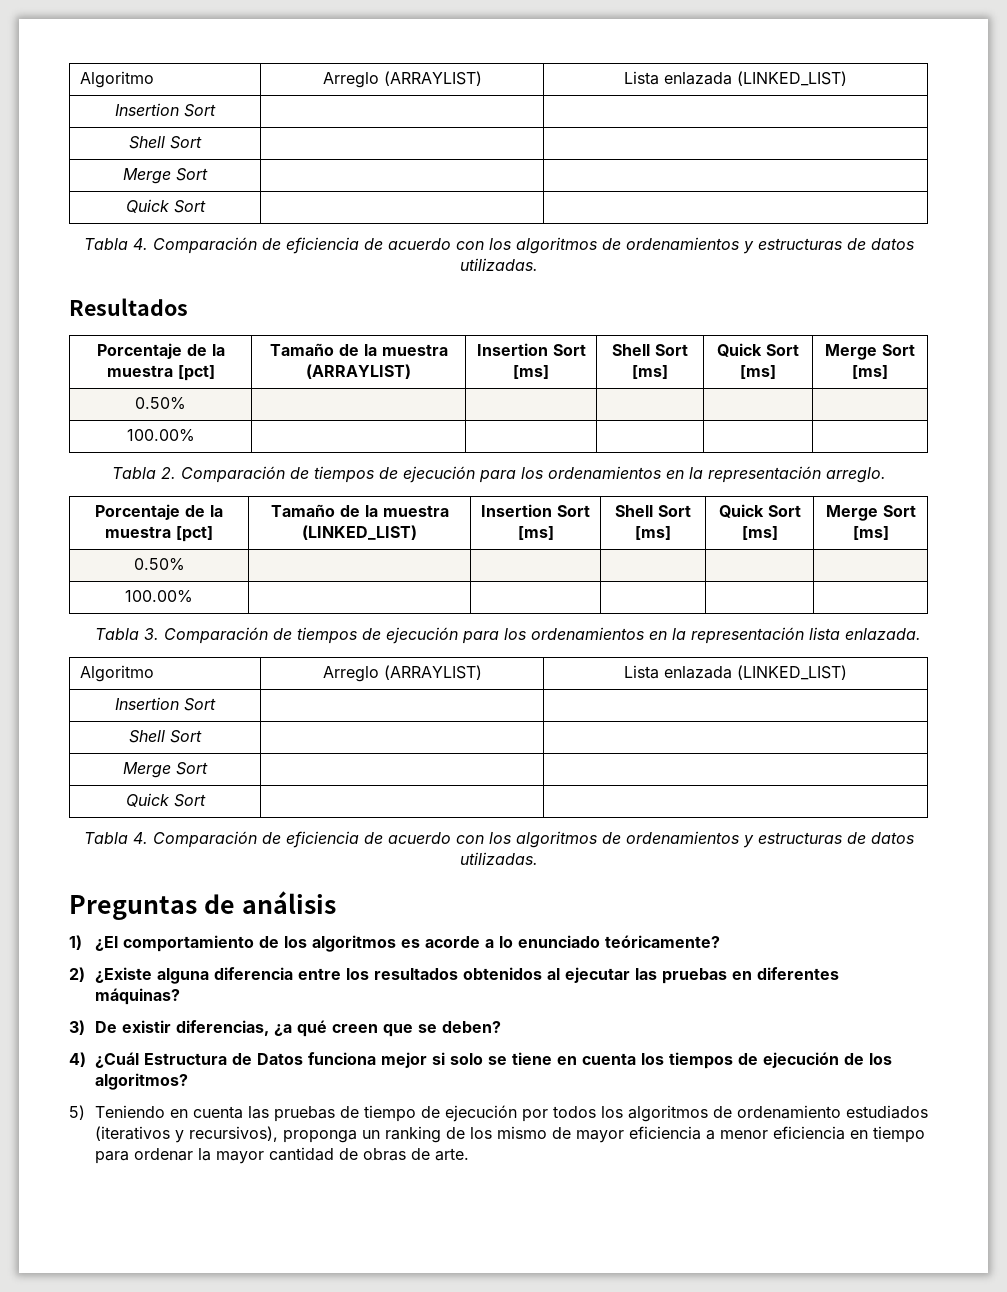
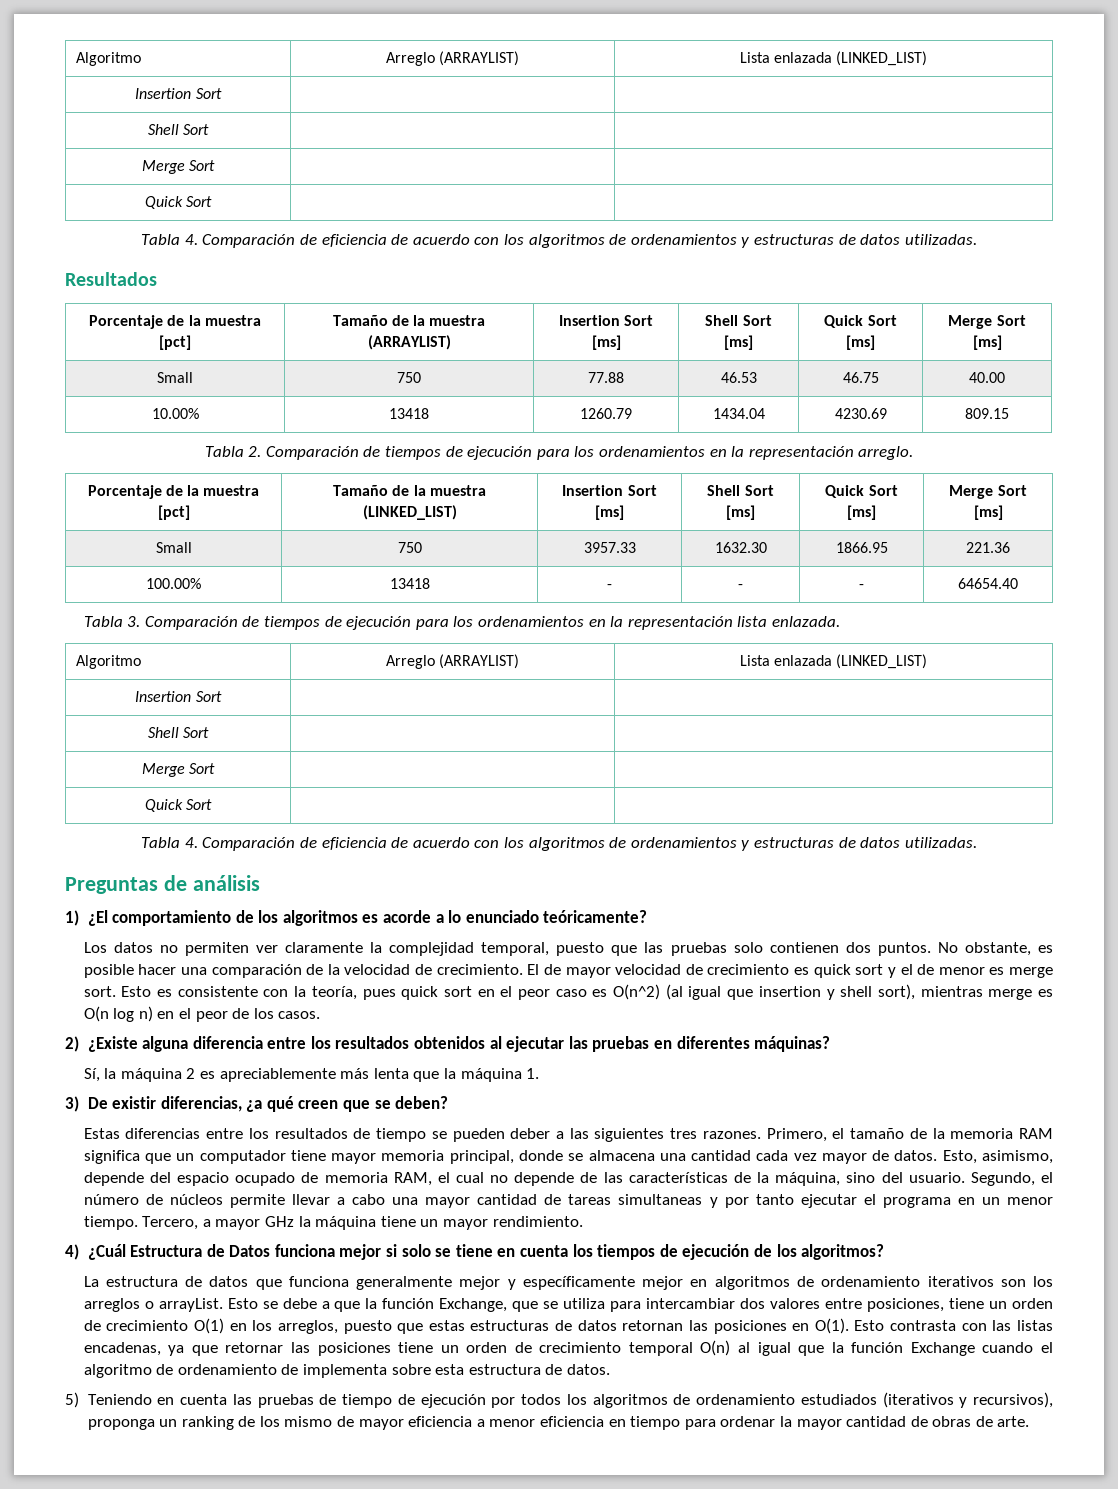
[135,397,186,410] [126,429,195,442] 0.50% | | | | | // 100.00% | | | | | -> [157,372,193,383] [397,372,421,383] [588,372,624,383] [720,372,757,383] [842,372,879,383] [969,372,1005,383] [151,408,199,419] [389,408,429,419] [580,408,632,419] [712,408,765,419] [834,408,887,419] [965,408,1009,419] Small | 750 | 77.88 | 46.53 | 46.75 | 40.00 // 10.00% | 13418 | 1260.79 | 1434.04 | 4230.69 | 809.15
[133,558,185,571] [125,590,193,603] 0.50% | | | | | // 100.00% | | | | | -> [155,542,192,553] [397,542,422,553] [583,542,636,553] [714,542,767,553] [835,542,888,553] [966,542,1010,553] [146,578,201,589] [389,578,430,589] [607,584,612,589] [738,584,743,589] [859,584,864,589] [958,578,1018,589] Small | 750 | 3957.33 | 1632.30 | 1866.95 | 221.36 // 100.00% | 13418 | - | - | - | 64654.40
(720, 941) none -> [83,942,1054,956] [83,964,1054,978] [83,984,1053,1000] [83,1006,321,1022] // Los datos no permiten ver claramente la complejidad temporal, puesto que las pruebas solo contienen dos puntos. No obstante, es posible hacer una comparación de la velocidad de crecimiento. El de mayor velocidad de crecimiento es quick sort y el de menor es merge sort. Esto es consistente con la teoría, pues quick sort en el peor caso es O(n^2) (al igual que insertion y shell sort), mientras merge es O(n log n) en el peor de los casos.
(180, 996) none -> [83,1068,540,1082] // Sí, la máquina 2 es apreciablemente más lenta que la máquina 1.
(501, 1027) none -> [83,1128,1054,1142] [83,1150,1054,1164] [83,1172,1053,1186] [83,1194,1053,1208] [83,1216,583,1230] // Estas diferencias entre los resultados de tiempo se pueden deber a las siguientes tres razones. Primero, el tamaño de la memoria RAM significa que un computador tiene mayor memoria principal, donde se almacena una cantidad cada vez mayor de datos. Esto, asimismo, depende del espacio ocupado de memoria RAM, el cual no depende de las características de la máquina, sino del usuario. Segundo, el número de núcleos permite llevar a cabo una mayor cantidad de tareas simultaneas y por tanto ejecutar el programa en un menor tiempo. Tercero, a mayor GHz la máquina tiene un mayor rendimiento.
(188, 1081) none -> [83,1276,1053,1290] [83,1298,1054,1312] [83,1318,1053,1334] [83,1340,1053,1356] [83,1364,611,1378] // La estructura de datos que funciona generalmente mejor y específicamente mejor en algoritmos de ordenamiento iterativos son los arreglos o arrayList. Esto se debe a que la función Exchange, que se utiliza para intercambiar dos valores entre posiciones, tiene un orden de crecimiento O(1) en los arreglos, puesto que estas estructuras de datos retornan las posiciones en O(1). Esto contrasta con las listas encadenas, ya que retornar las posiciones tiene un orden de crecimiento temporal O(n) al igual que la función Exchange cuando el algoritmo de ordenamiento de implementa sobre esta estructura de datos.

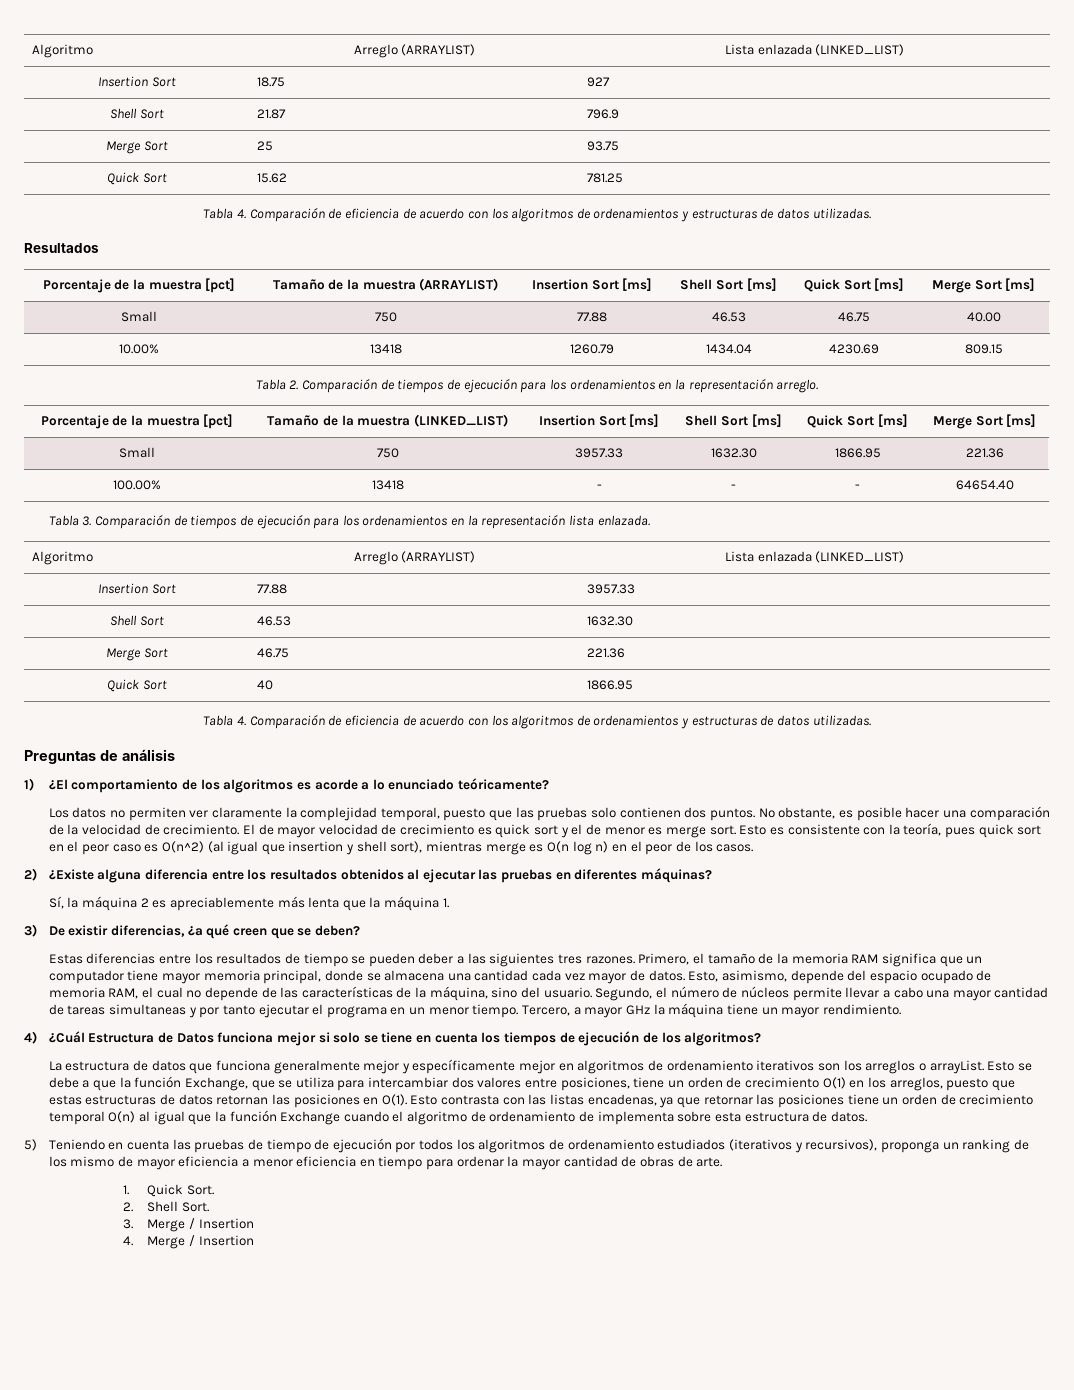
[76,52,142,66] [385,51,520,66] [739,51,928,66] [135,88,222,99] [147,124,210,135] [141,160,216,174] [144,196,213,209] Algoritmo | Arreglo (ARRAYLIST) | Lista enlazada (LINKED_LIST) // Insertion Sort | | // Shell Sort | | // Merge Sort | | // Quick Sort | | -> [31,44,93,58] [353,44,476,58] [724,44,905,56] [98,76,176,87] [256,77,285,87] [586,77,610,87] [110,108,164,119] [256,109,286,119] [586,109,619,119] [106,141,168,154] [256,141,273,151] [586,141,619,151] [107,172,167,185] [256,173,287,183] [586,173,623,183] Algoritmo | Arreglo (ARRAYLIST) | Lista enlazada (LINKED_LIST) // Insertion Sort | 18.75 | 927 // Shell Sort | 21.87 | 796.9 // Merge Sort | 25 | 93.75 // Quick Sort | 15.62 | 781.25
[147,727,210,738] [141,763,216,777] [144,799,213,812] | // Shell Sort | | // Merge Sort | | // Quick Sort | | -> [256,584,287,594] [586,584,635,594] [110,615,164,626] [256,616,291,626] [586,616,633,626] [106,648,168,661] [256,648,289,658] [586,648,625,658] [107,679,167,692] [256,680,273,690] [586,680,633,690] 77.88 | 3957.33 // Shell Sort | 46.53 | 1632.30 // Merge Sort | 46.75 | 221.36 // Quick Sort | 40 | 1866.95
(1030, 1421) none -> [122,1184,214,1197] [122,1201,209,1212] [122,1218,254,1232] [122,1235,254,1249] // 1. Quick Sort. // 2. Shell Sort. // 3. Merge / Insertion // 4. Merge / Insertion

